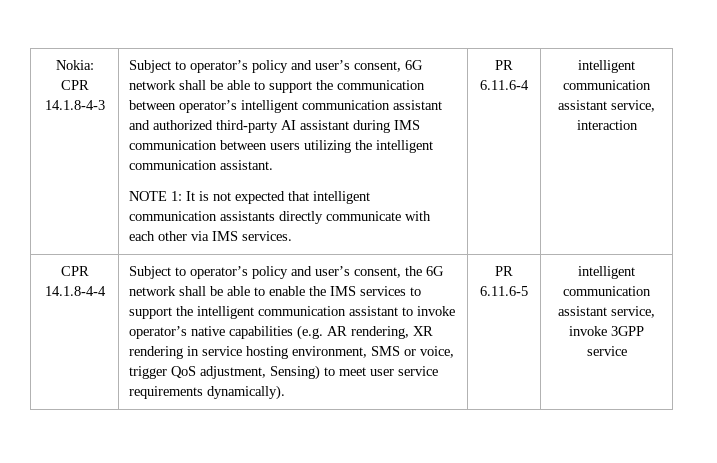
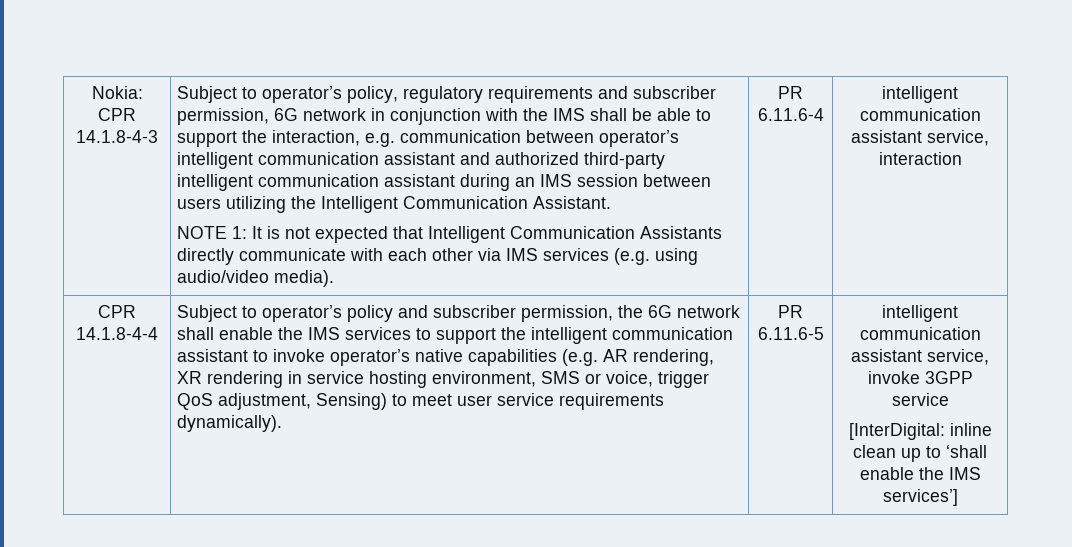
[252,60,424,73] [129,80,177,90] policy and user’s consent, 6G network -> [347,86,717,103] [177,108,586,125] policy, regulatory requirements and subscriber permission, 6G network in conjunction with the IMS
(334, 85) none -> [272,130,396,147] interaction, e.g.
[281,120,421,133] [129,140,218,150] AI assistant during IMS communication -> [177,174,639,191] intelligent communication assistant during an IMS session
[376,140,434,153] [129,160,274,170] intelligent communication assistant. -> [321,196,612,213] Intelligent Communication Assistant.
[313,191,371,204] [129,211,276,221] intelligent communication assistants -> [428,226,723,243] Intelligent Communication Assistants
[242,231,293,241] services. -> [543,248,699,265] [177,270,335,287] services (e.g. using audio/video media).
[315,266,402,278] user’s consent, -> [433,305,614,322] subscriber permission,
[210,286,266,296] be able to -> (215, 333) none
(627, 351) none -> [848,423,992,440] [853,445,987,462] [859,467,981,480] [882,489,958,506] // [InterDigital: inline clean up to ‘shall enable the IMS services’]

